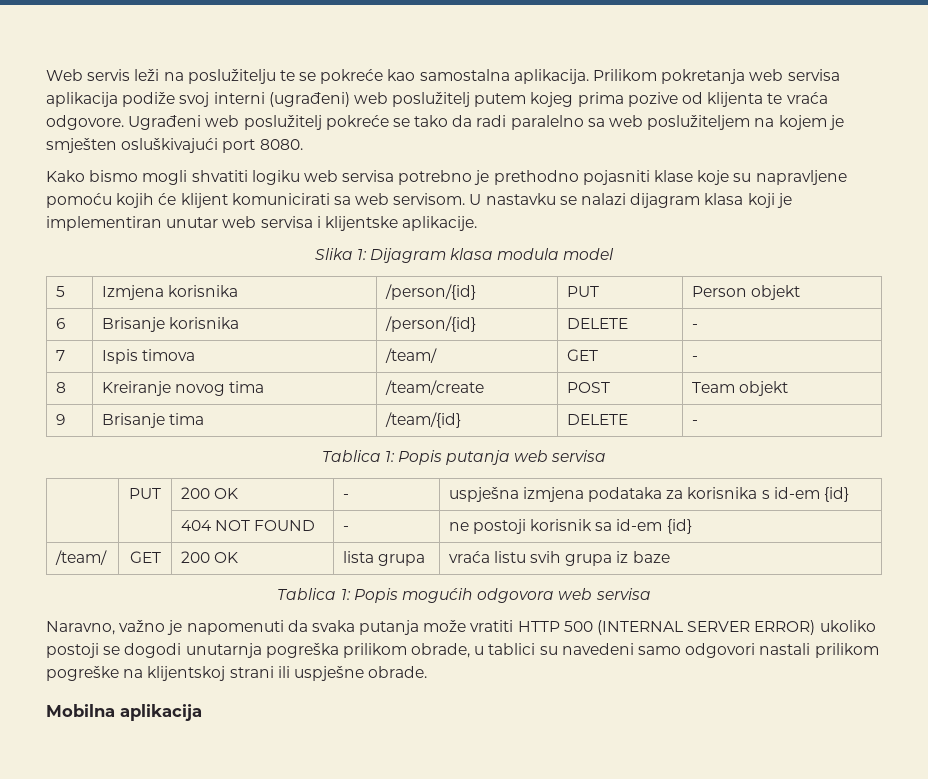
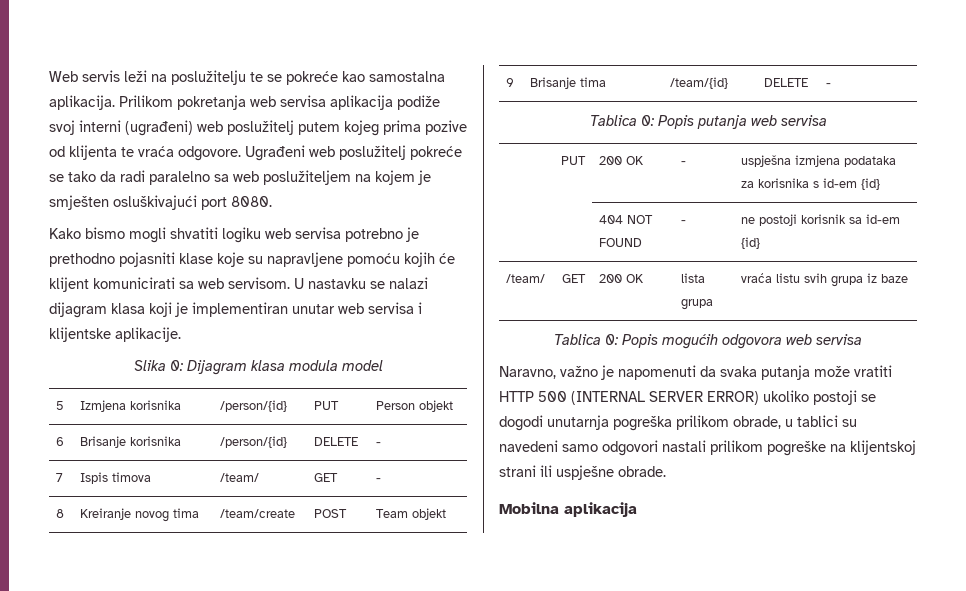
[356,249,367,260] 1: -> [169,360,183,371] 0:
[384,451,395,462] 1: -> [640,115,654,126] 0:
[340,589,351,600] 1: -> [605,334,618,345] 0:

